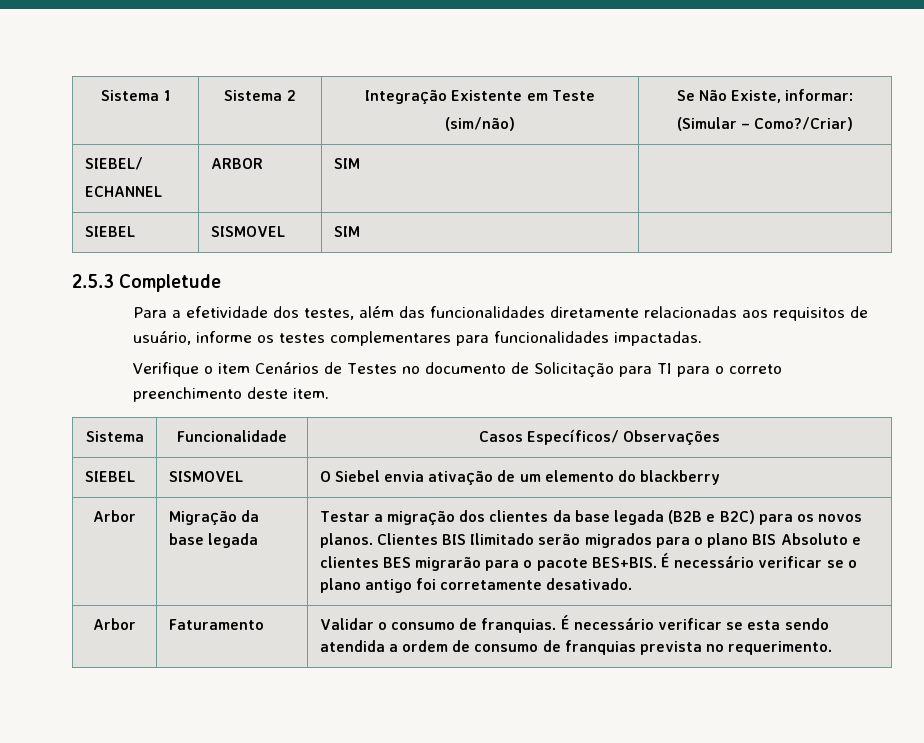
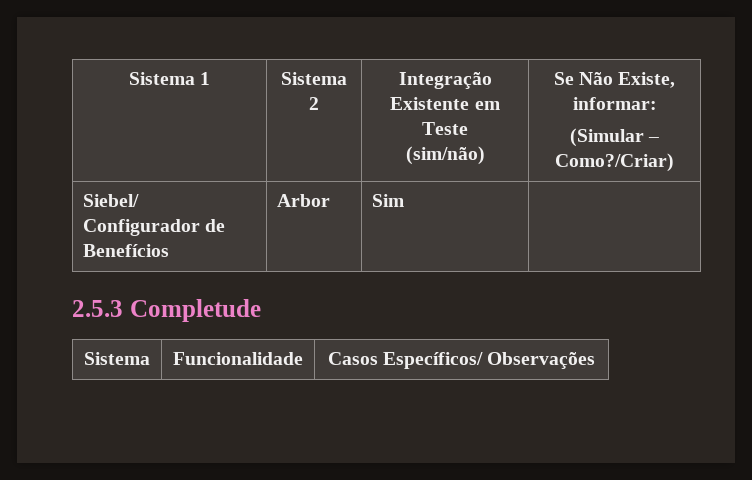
[84,157,143,170] [84,186,162,197] [210,158,263,169] [333,158,360,169] [84,226,135,237] [210,226,285,237] [333,226,360,237] [72,274,222,292] [133,306,869,321] [133,331,703,346] [133,362,783,378] [133,387,330,402] SIEBEL/ // ECHANNEL | ARBOR | SIM | // SIEBEL | SISMOVEL | SIM | // 2.5.3 Completude // Para a efetividade dos testes, além das funcionalidades diretamente relacionadas aos requisitos de usuário, informe os testes complementares para funcionalidades impactadas. // Verifique o item Cenários de Testes no documento de Solicitação para TI para o correto preenchimento deste item. -> [83,194,140,207] [83,219,226,236] [83,244,170,257] [277,194,331,207] [372,194,405,207] [72,299,261,322] Siebel/ Configurador de Benefícios | Arbor | Sim | // 2.5.3 Completude
[84,471,135,482] [168,471,243,482] [319,470,721,485] [93,510,136,522] [168,510,259,525] [168,533,258,548] [319,510,863,525] [319,533,861,548] [319,553,857,571] [319,578,633,593] [93,618,136,630] [168,619,264,630] [319,615,829,633] [319,640,833,655] // SIEBEL | SISMOVEL | O Siebel envia ativação de um elemento do blackberry // Arbor | Migração da base legada | Testar a migração dos clientes da base legada (B2B e B2C) para os novos planos. Clientes BIS Ilimitado serão migrados para o plano BIS Absoluto e clientes BES migrarão para o pacote BES+BIS. É necessário verificar se o plano antigo foi corretamente desativado. // Arbor | Faturamento | Validar o consumo de franquias. É necessário verificar se esta sendo atendida a ordem de consumo de franquias prevista no requerimento. -> (596, 360) none

